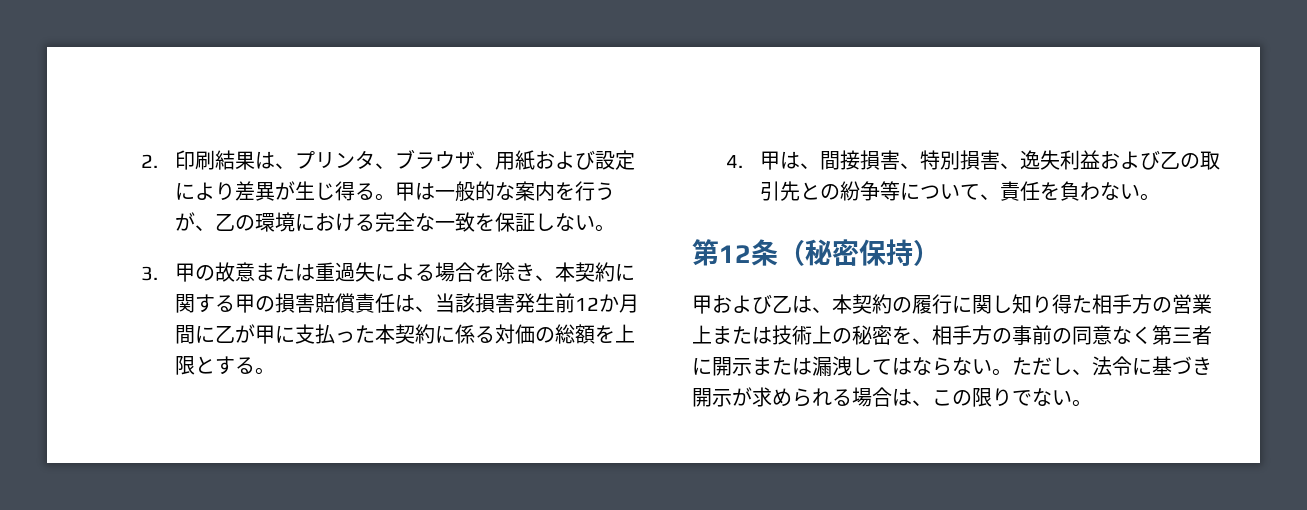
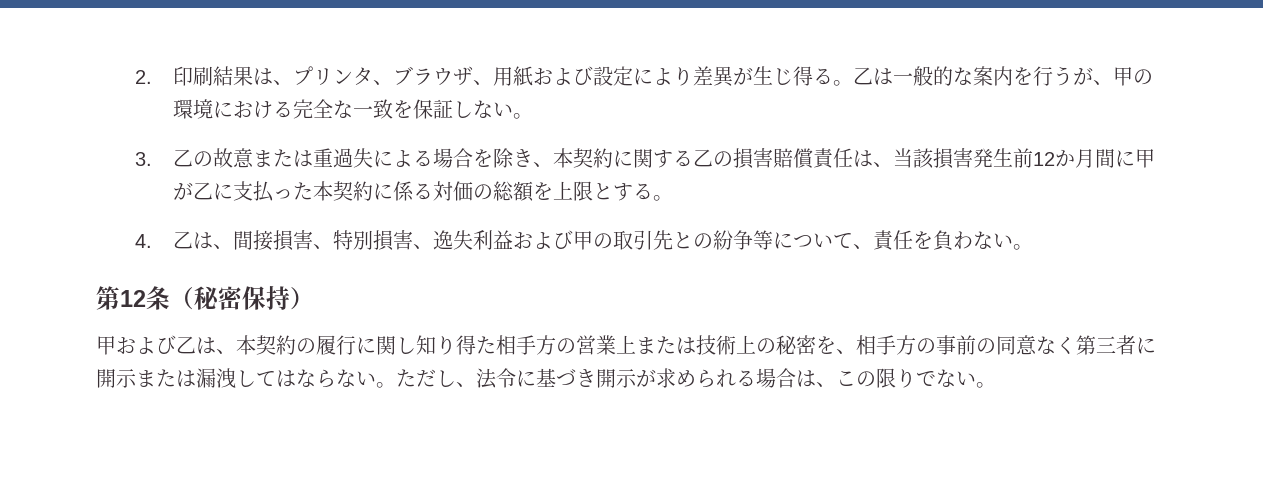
[394,182,415,201] 甲 -> [853,67,874,85] 乙
[214,213,235,231] 乙 -> [1113,67,1134,86] 甲
[174,263,195,282] 甲 -> [173,149,194,167] 乙
[234,294,255,313] 甲 -> [693,149,714,167] 乙
[214,324,275,344] 乙が甲 -> [1135,149,1156,168] [173,182,214,200] 甲が乙
[759,151,780,170] 甲 -> [173,231,194,249] 乙
[1159,151,1180,169] 乙 -> [573,231,594,250] 甲

